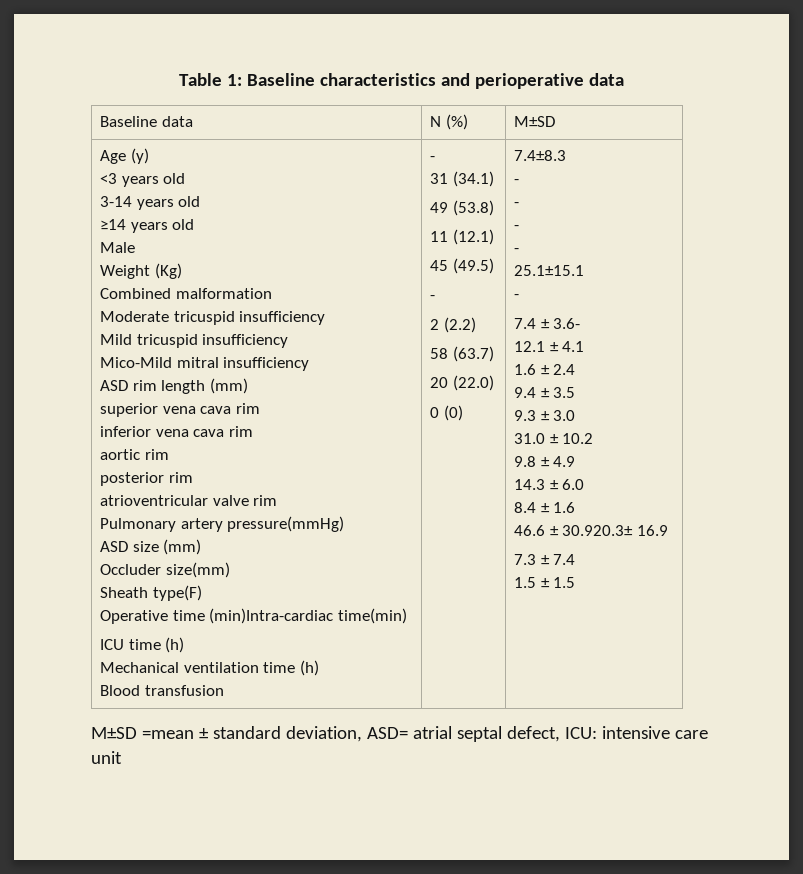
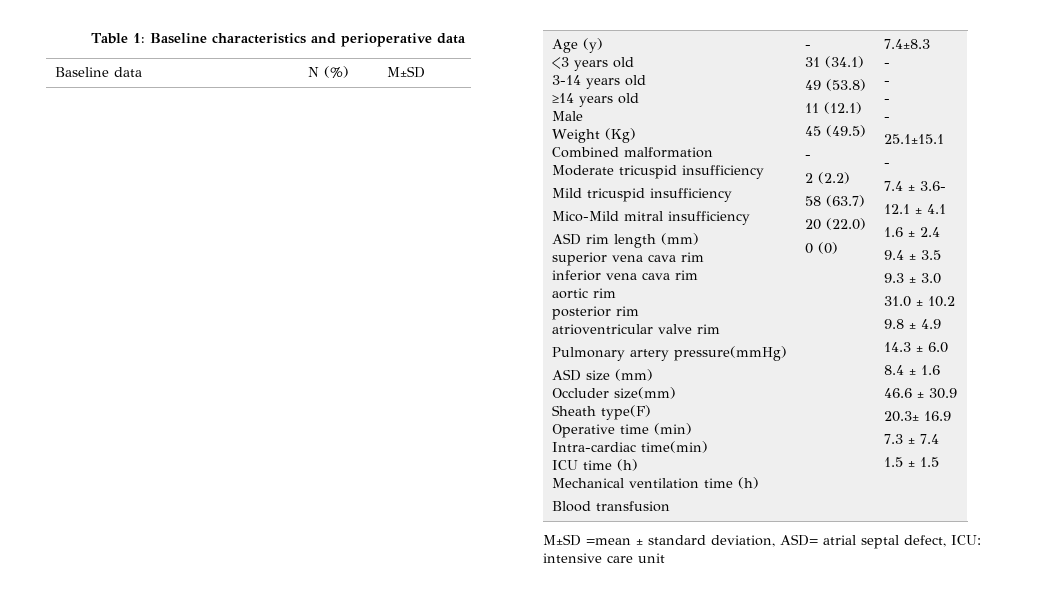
[209,608,334,624] (min)Intra-cardiac -> [653,423,692,435] [551,442,636,452] (min) // Intra-cardiac
[562,525,634,536] 30.920.3± -> [928,388,957,399] [883,411,919,422] 30.9 // 20.3±

